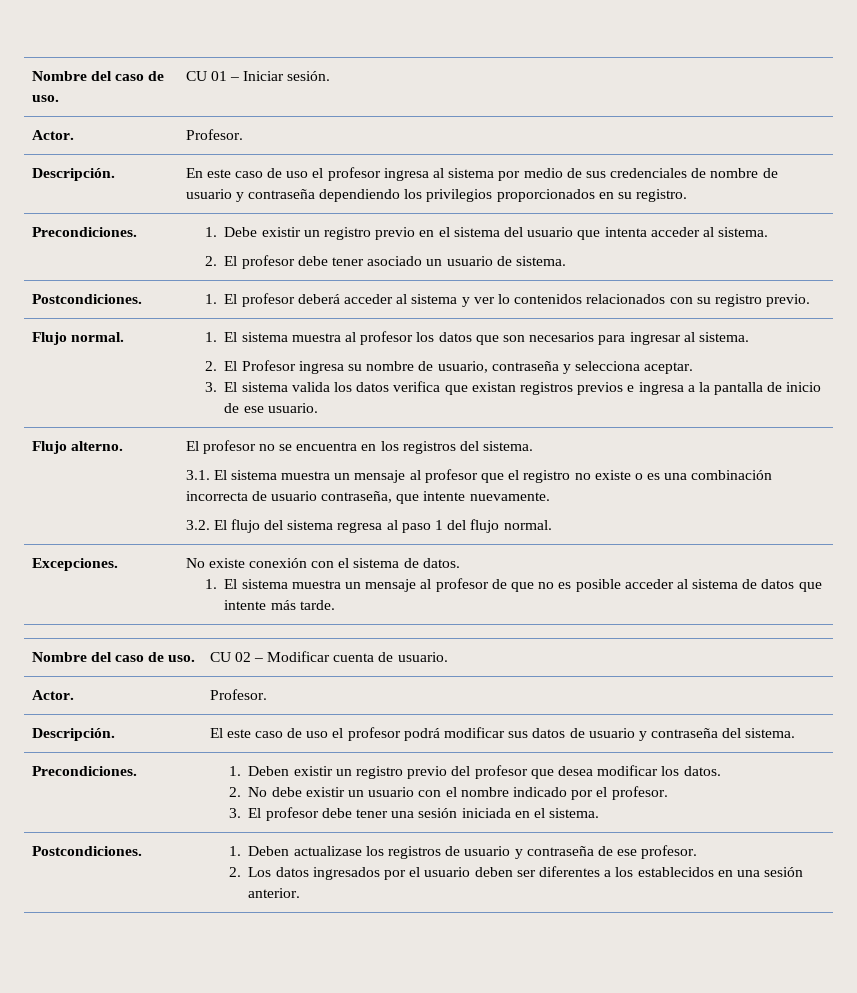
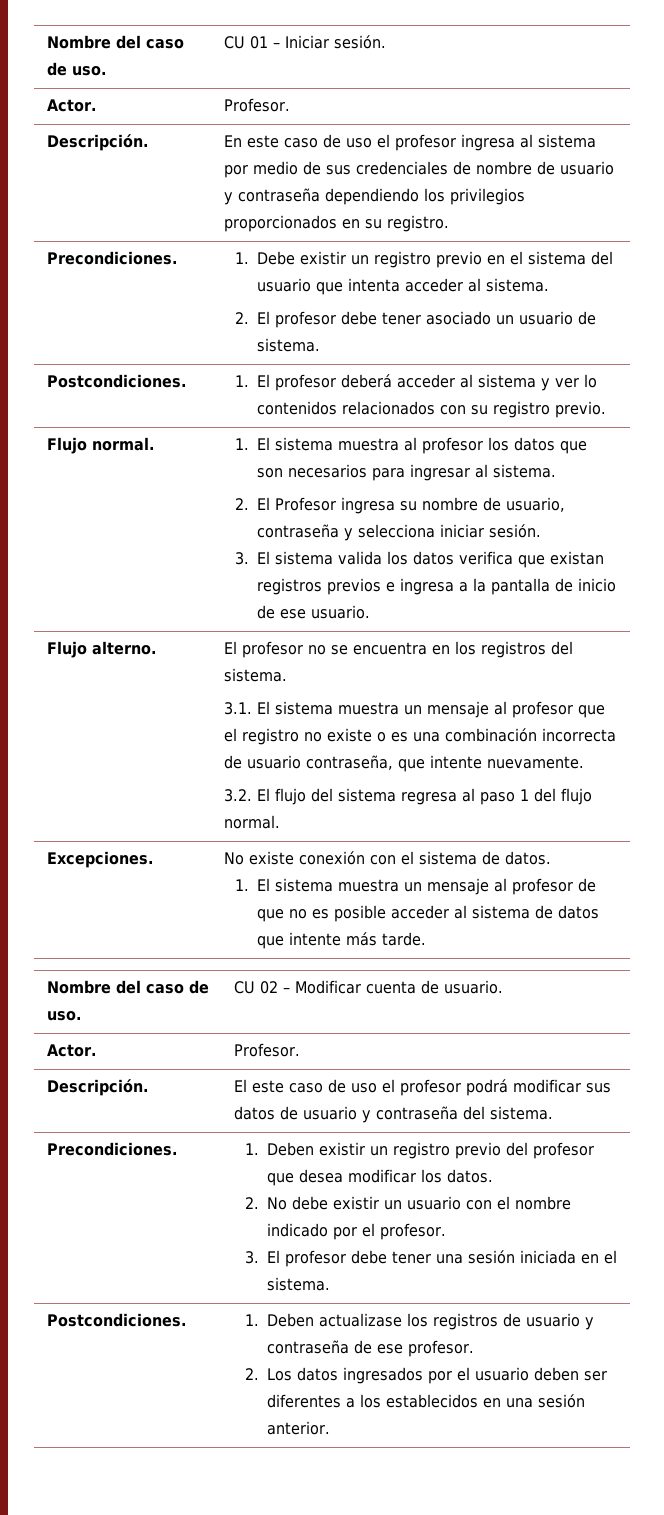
[644,362,694,374] aceptar. -> [439,524,541,538] iniciar sesión.

